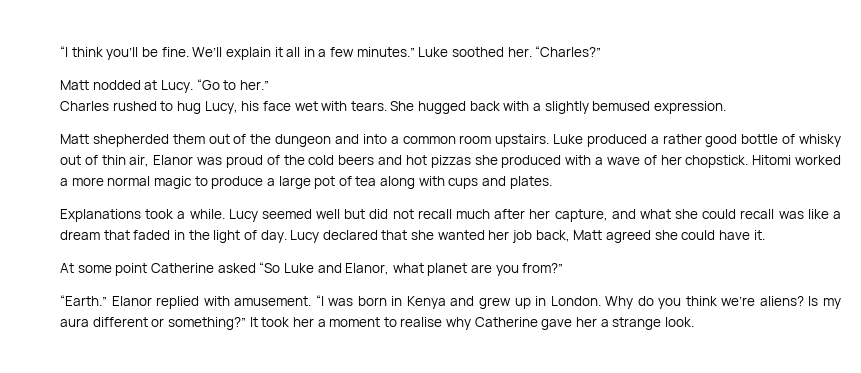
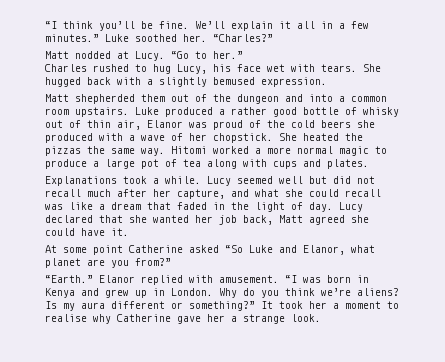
[378,155,471,168] and hot pizzas -> (351, 124) none
(749, 161) none -> [279,133,363,141] [45,146,165,156] She heated the pizzas the same way.

